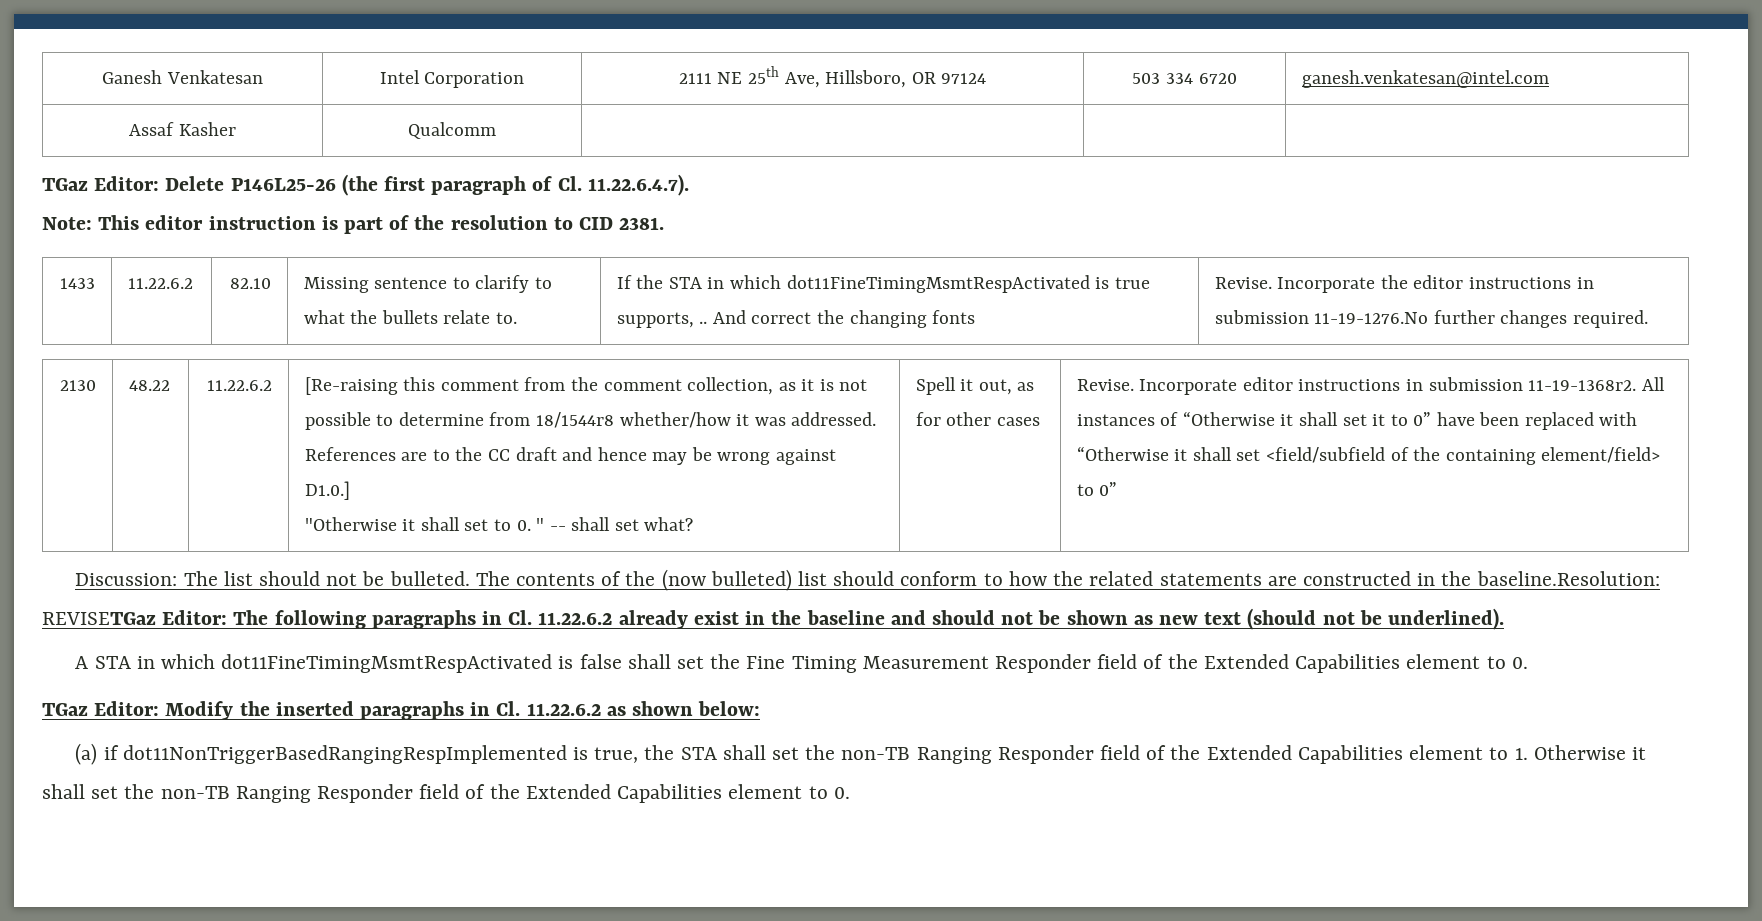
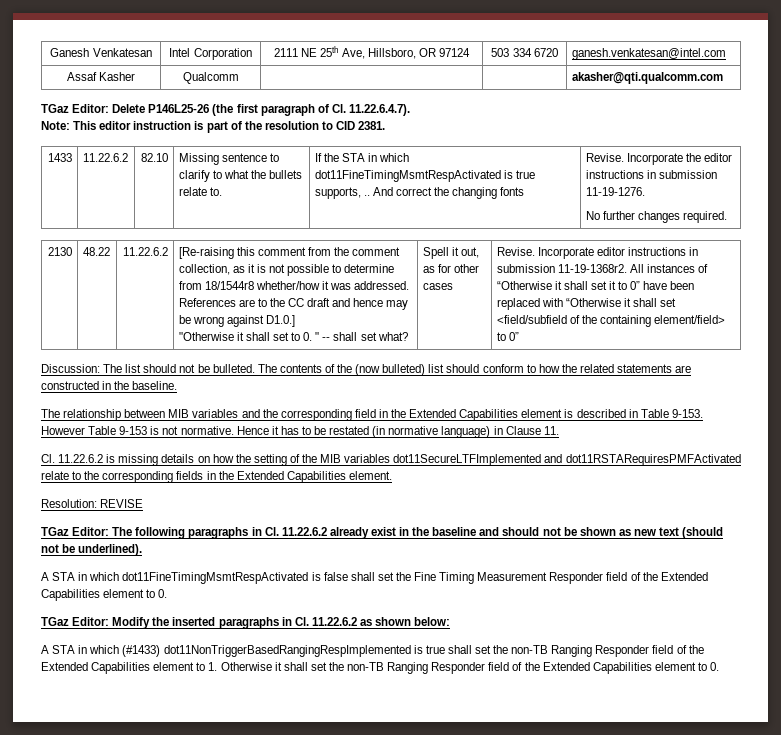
(496, 130) none -> [571,72,723,84] akasher@qti.qualcomm.com
[1314,312,1429,324] 11-19-1276.No -> [585,187,645,196] [585,211,600,220] 11-19-1276. // No
[1476,571,1660,586] [42,612,156,625] baseline.Resolution: REVISETGaz -> [132,381,178,390] [41,409,703,421] [41,426,559,438] [41,454,741,466] [41,471,392,483] [41,499,144,508] [41,527,69,536] baseline. // The relationship between MIB variables and the corresponding field in the Extended Capabilities element is described in Table 9-153. However Table 9-153 is not normative. Hence it has to be restated (in normative language) in Clause 11. // Cl. 11.22.6.2 is missing details on how the setting of the MIB variables dot11SecureLTFImplemented and dot11RSTARequiresPMFActivated relate to the corresponding fields in the Extended Capabilities element. // Resolution: REVISE // TGaz
[75,743,717,765] (a) if dot11NonTriggerBasedRangingRespImplemented is true, the STA -> [41,645,445,657] A STA in which (#1433) dot11NonTriggerBasedRangingRespImplemented is true

